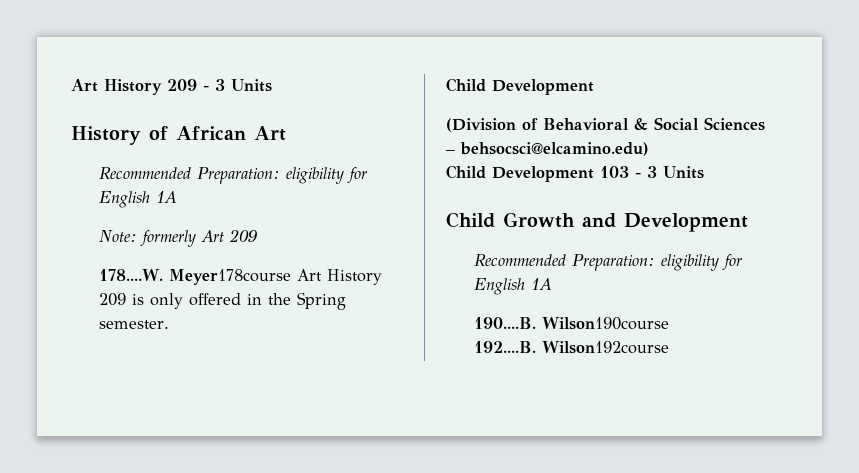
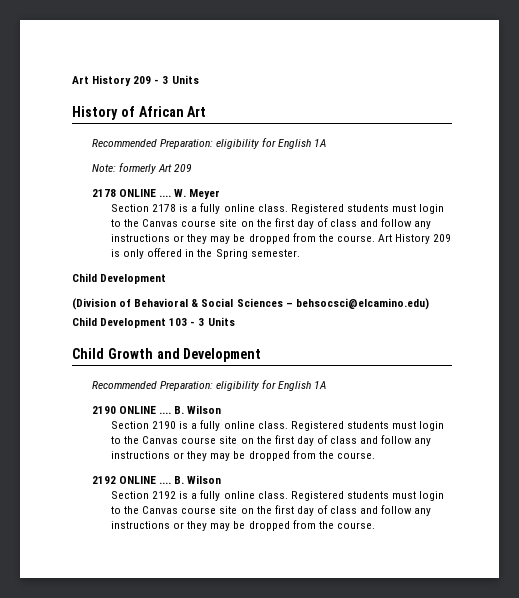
[98,269,291,285] 178....W. Meyer178course -> [91,189,220,199] [111,203,445,214] [111,218,432,229] [111,233,375,244] 2178 ONLINE .... W. Meyer // Section 2178 is a fully online class. Registered students must login to the Canvas course site on the first day of class and follow any instructions or they may be dropped from the course.
[473,317,669,330] [473,341,669,354] 190....B. Wilson190course // 192....B. Wilson192course -> [91,405,221,414] [111,420,445,431] [111,435,432,446] [111,450,375,461] [91,475,221,484] [111,490,445,501] [111,505,432,516] [111,520,375,531] 2190 ONLINE .... B. Wilson // Section 2190 is a fully online class. Registered students must login to the Canvas course site on the first day of class and follow any instructions or they may be dropped from the course. // 2192 ONLINE .... B. Wilson // Section 2192 is a fully online class. Registered students must login to the Canvas course site on the first day of class and follow any instructions or they may be dropped from the course.

